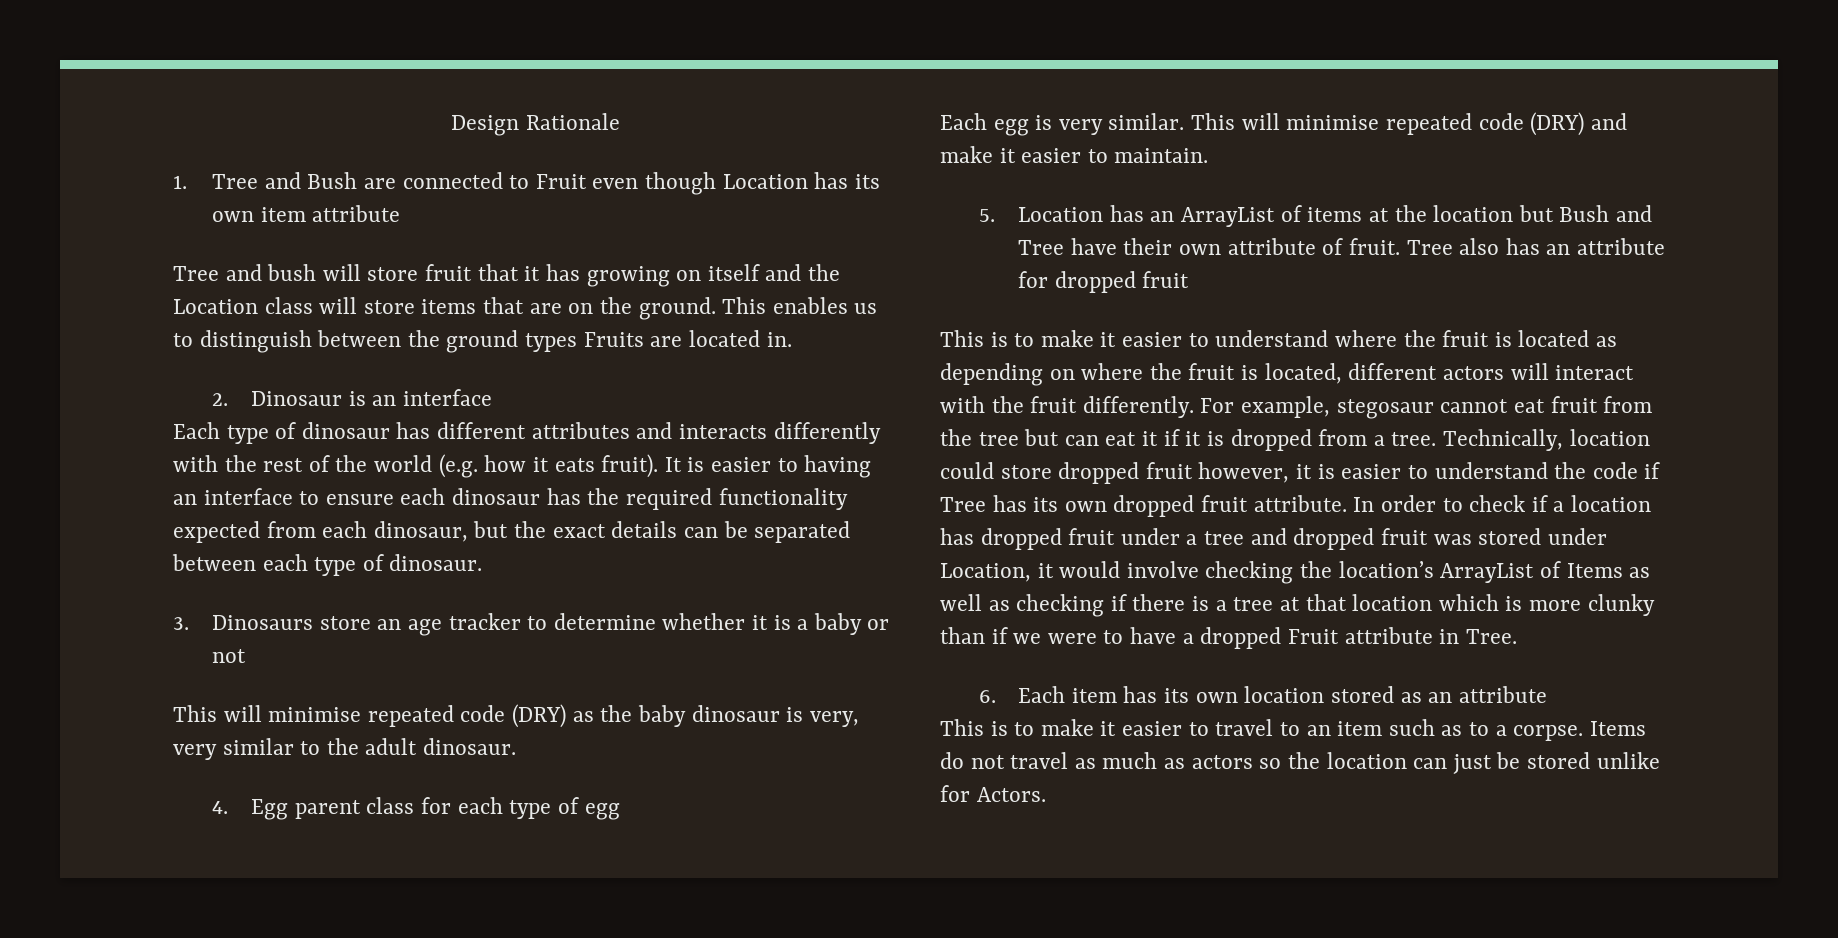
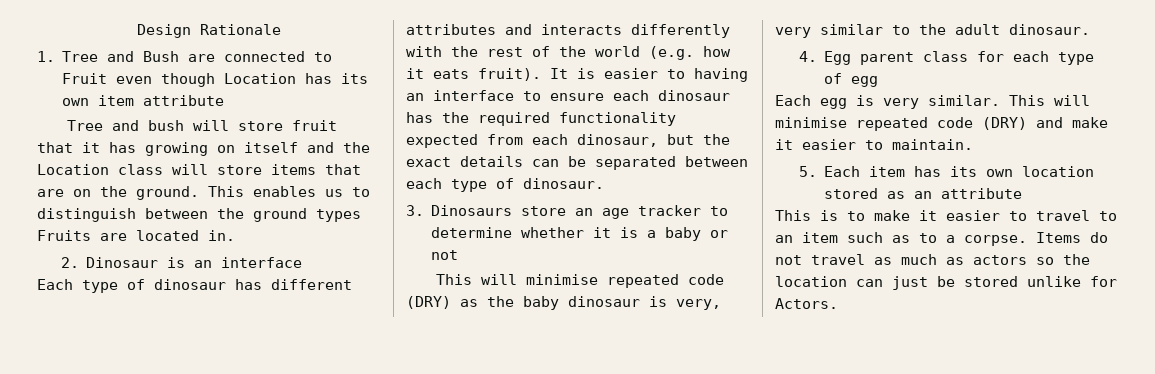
[1018,205,1652,227] [1018,238,1665,255] [1018,271,1190,293] [940,330,1617,347] [940,363,1635,386] [940,396,1653,419] [940,429,1650,451] [940,462,1661,484] [940,495,1651,517] [940,528,1607,550] [940,561,1651,584] [940,594,1655,617] [940,627,1517,649] [979,690,997,703] Location has an ArrayList of items at the location but Bush and Tree have their own attribute of fruit. Tree also has an attribute for dropped fruit // This is to make it easier to understand where the fruit is located as depending on where the fruit is located, different actors will interact with the fruit differently. For example, stegosaur cannot eat fruit from the tree but can eat it if it is dropped from a tree. Technically, location could store dropped fruit however, it is easier to understand the code if Tree has its own dropped fruit attribute. In order to check if a location has dropped fruit under a tree and dropped fruit was stored under Location, it would involve checking the location’s ArrayList of Items as well as checking if there is a tree at that location which is more clunky than if we were to have a dropped Fruit attribute in Tree. // 6. -> (817, 171) none

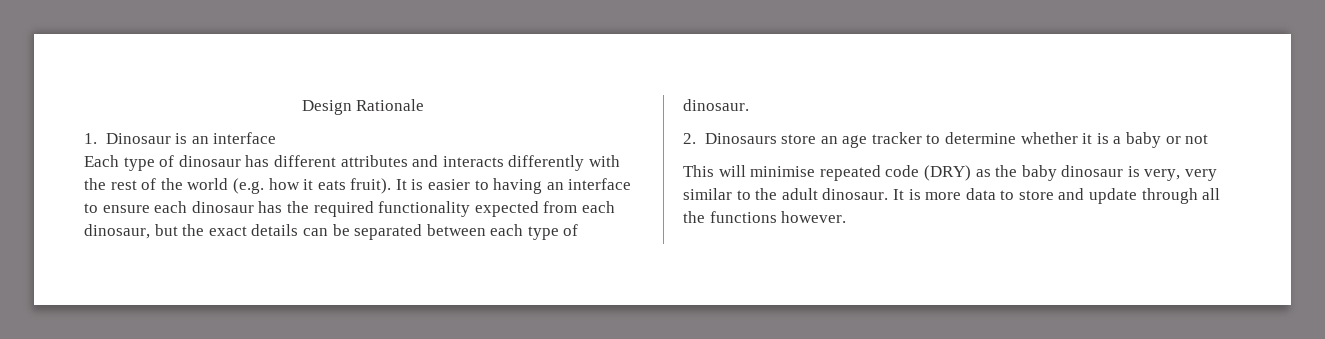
[62,51,333,62] [62,73,369,87] [62,95,225,106] [67,120,338,131] [37,142,370,156] [37,164,361,175] [37,186,370,200] [37,208,361,222] [37,230,235,241] [60,257,79,268] Tree and Bush are connected to Fruit even though Location has its own item attribute // Tree and bush will store fruit that it has growing on itself and the Location class will store items that are on the ground. This enables us to distinguish between the ground types Fruits are located in. // 2. -> (97, 138) none
[406,205,424,216] 3. -> [683,133,696,144] 2.
[798,51,1094,65] [823,73,878,87] [775,95,1090,109] [775,117,1108,131] [775,139,973,150] [798,166,1094,177] [823,188,1022,199] [775,210,1117,221] [775,232,1108,246] [775,254,1090,265] [775,276,1117,290] [775,298,838,309] // 4. Egg parent class for each type of egg // Each egg is very similar. This will minimise repeated code (DRY) and make it easier to maintain. // 5. Each item has its own location stored as an attribute // This is to make it easier to travel to an item such as to a corpse. Items do not travel as much as actors so the location can just be stored unlike for Actors. -> [892,188,1221,204] [683,211,847,223] It is more data to store and update through all the functions however.

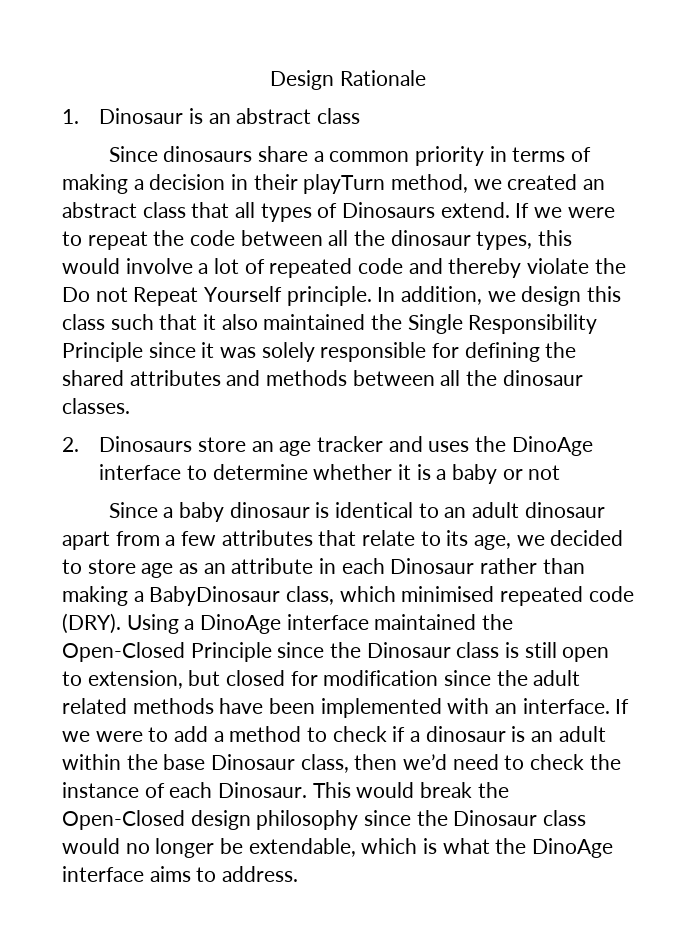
[213,132,277,144] [84,155,620,171] [84,178,632,194] [84,201,615,217] [84,224,579,240] [683,99,749,111] interface // Each type of dinosaur has different attributes and interacts differently with the rest of the world (e.g. how it eats fruit). It is easier to having an interface to ensure each dinosaur has the required functionality expected from each dinosaur, but the exact details can be separated between each type of dinosaur. -> [236,108,361,124] [108,146,591,166] [62,174,606,194] [62,202,615,222] [62,230,573,250] [62,258,626,278] [62,286,622,306] [62,314,598,334] [62,342,577,362] [62,370,583,386] [62,398,130,414] abstract class // Since dinosaurs share a common priority in terms of making a decision in their playTurn method, we created an abstract class that all types of Dinosaurs extend. If we were to repeat the code between all the dinosaur types, this would involve a lot of repeated code and thereby violate the Do not Repeat Yourself principle. In addition, we design this class such that it also maintained the Single Responsibility Principle since it was solely responsible for defining the shared attributes and methods between all the dinosaur classes.
(922, 138) none -> [388,436,593,456] [99,464,182,480] and uses the DinoAge interface
[683,165,1218,181] [683,188,1221,204] [683,211,847,223] This will minimise repeated code (DRY) as the baby dinosaur is very, very similar to the adult dinosaur. It is more data to store and update through all the functions however. -> [108,502,605,522] [62,530,624,550] [62,558,585,578] [62,586,634,606] [62,613,514,634] [62,642,610,662] [62,670,581,689] [62,698,630,718] [62,726,606,742] [62,754,621,773] [62,782,509,798] [62,810,587,830] [62,838,614,858] [62,866,299,882] Since a baby dinosaur is identical to an adult dinosaur apart from a few attributes that relate to its age, we decided to store age as an attribute in each Dinosaur rather than making a BabyDinosaur class, which minimised repeated code (DRY). Using a DinoAge interface maintained the Open-Closed Principle since the Dinosaur class is still open to extension, but closed for modification since the adult related methods have been implemented with an interface. If we were to add a method to check if a dinosaur is an adult within the base Dinosaur class, then we’d need to check the instance of each Dinosaur. This would break the Open-Closed design philosophy since the Dinosaur class would no longer be extendable, which is what the DinoAge interface aims to address.

